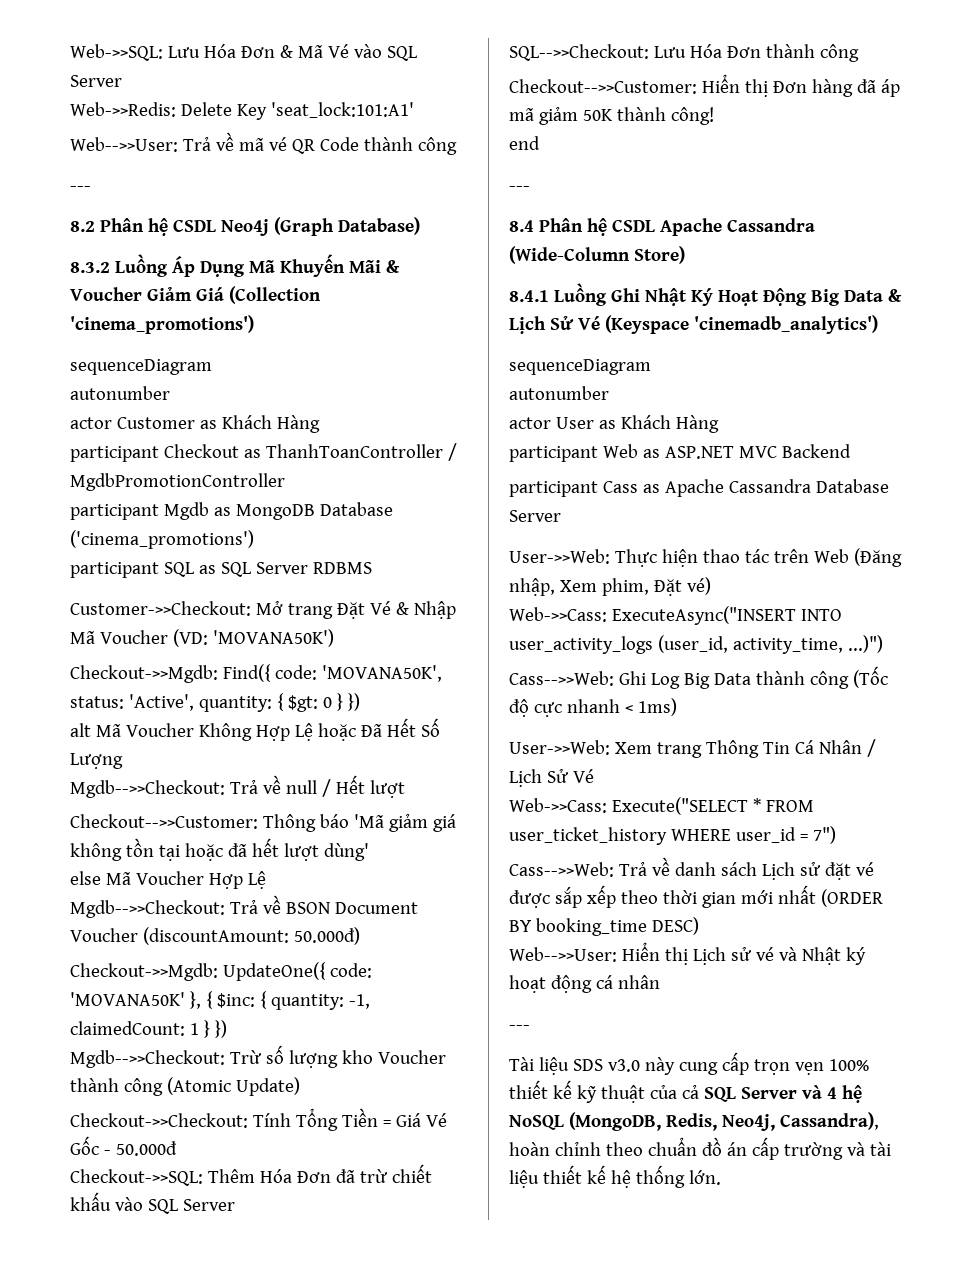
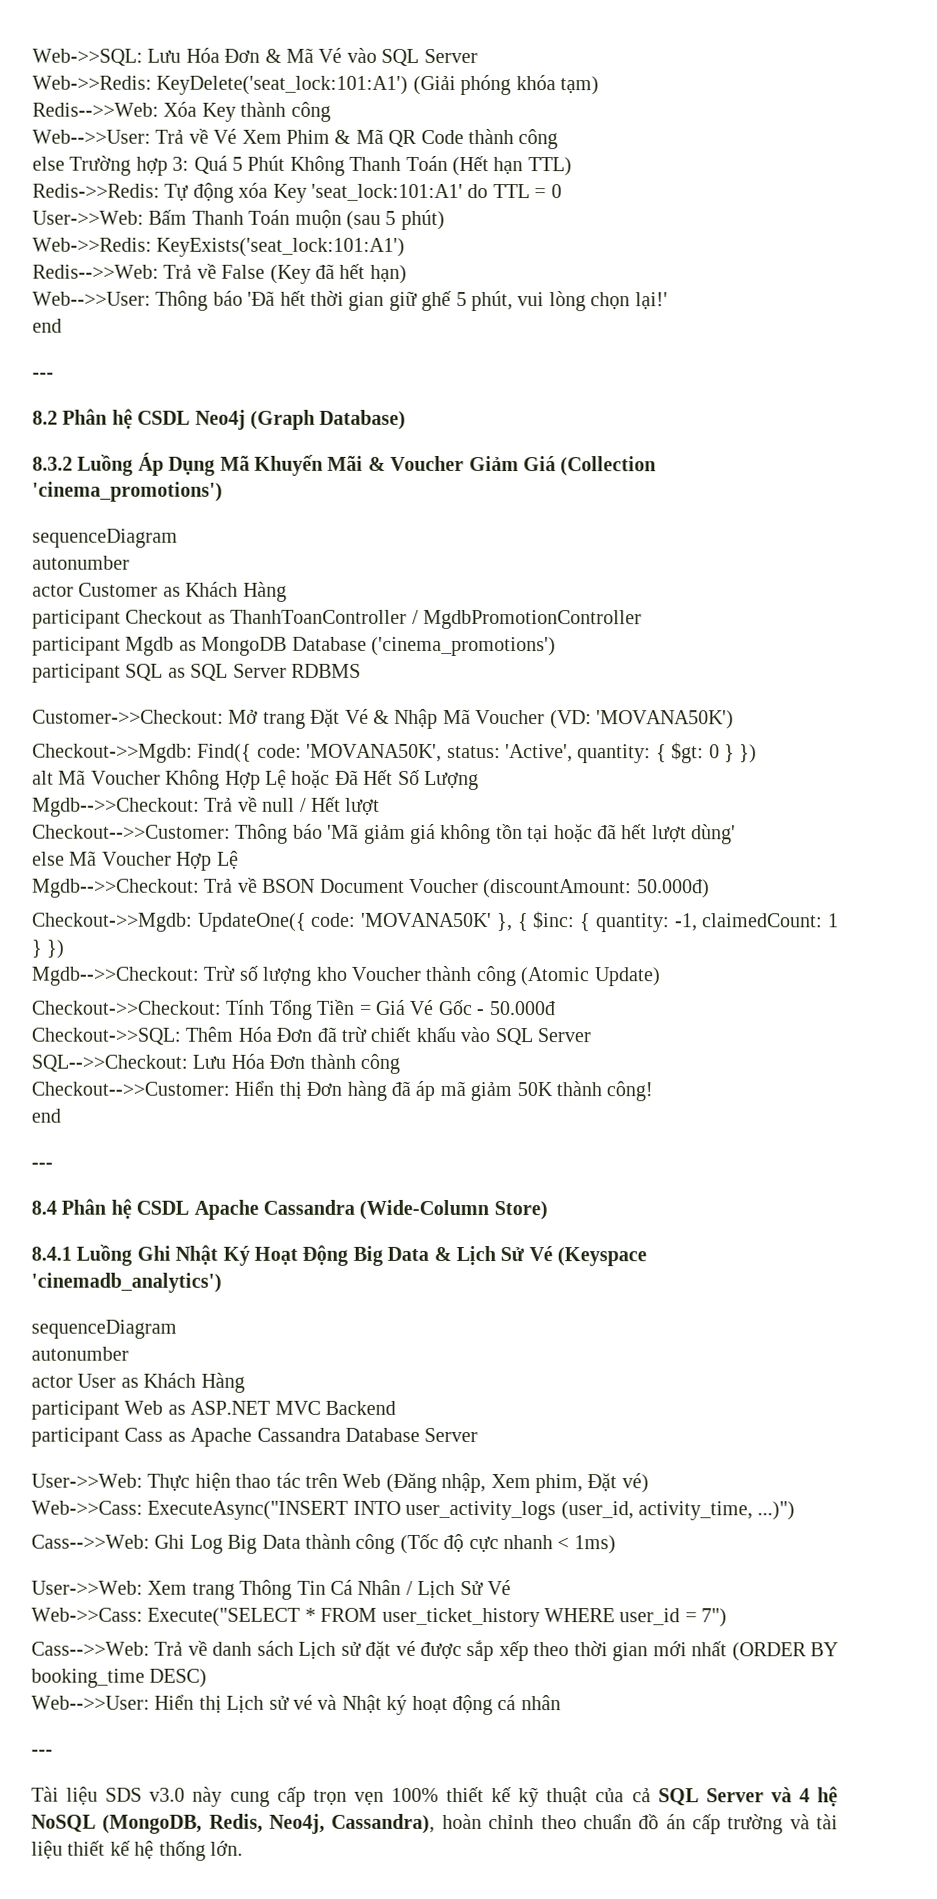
[180,102,414,120] [70,132,457,155] Delete Key 'seat_lock:101:A1' // Web-->>User: Trả về mã vé QR Code thành công -> [156,74,599,96] [32,101,331,122] [32,128,559,150] [32,155,572,177] [32,182,562,203] [32,209,445,230] [32,237,406,257] [32,263,407,284] [32,290,668,312] [32,318,62,333] KeyDelete('seat_lock:101:A1') (Giải phóng khóa tạm) // Redis-->>Web: Xóa Key thành công // Web-->>User: Trả về Vé Xem Phim & Mã QR Code thành công // else Trường hợp 3: Quá 5 Phút Không Thanh Toán (Hết hạn TTL) // Redis->>Redis: Tự động xóa Key 'seat_lock:101:A1' do TTL = 0 // User->>Web: Bấm Thanh Toán muộn (sau 5 phút) // Web->>Redis: KeyExists('seat_lock:101:A1') // Redis-->>Web: Trả về False (Key đã hết hạn) // Web-->>User: Thông báo 'Đã hết thời gian giữ ghế 5 phút, vui lòng chọn lại!' // end

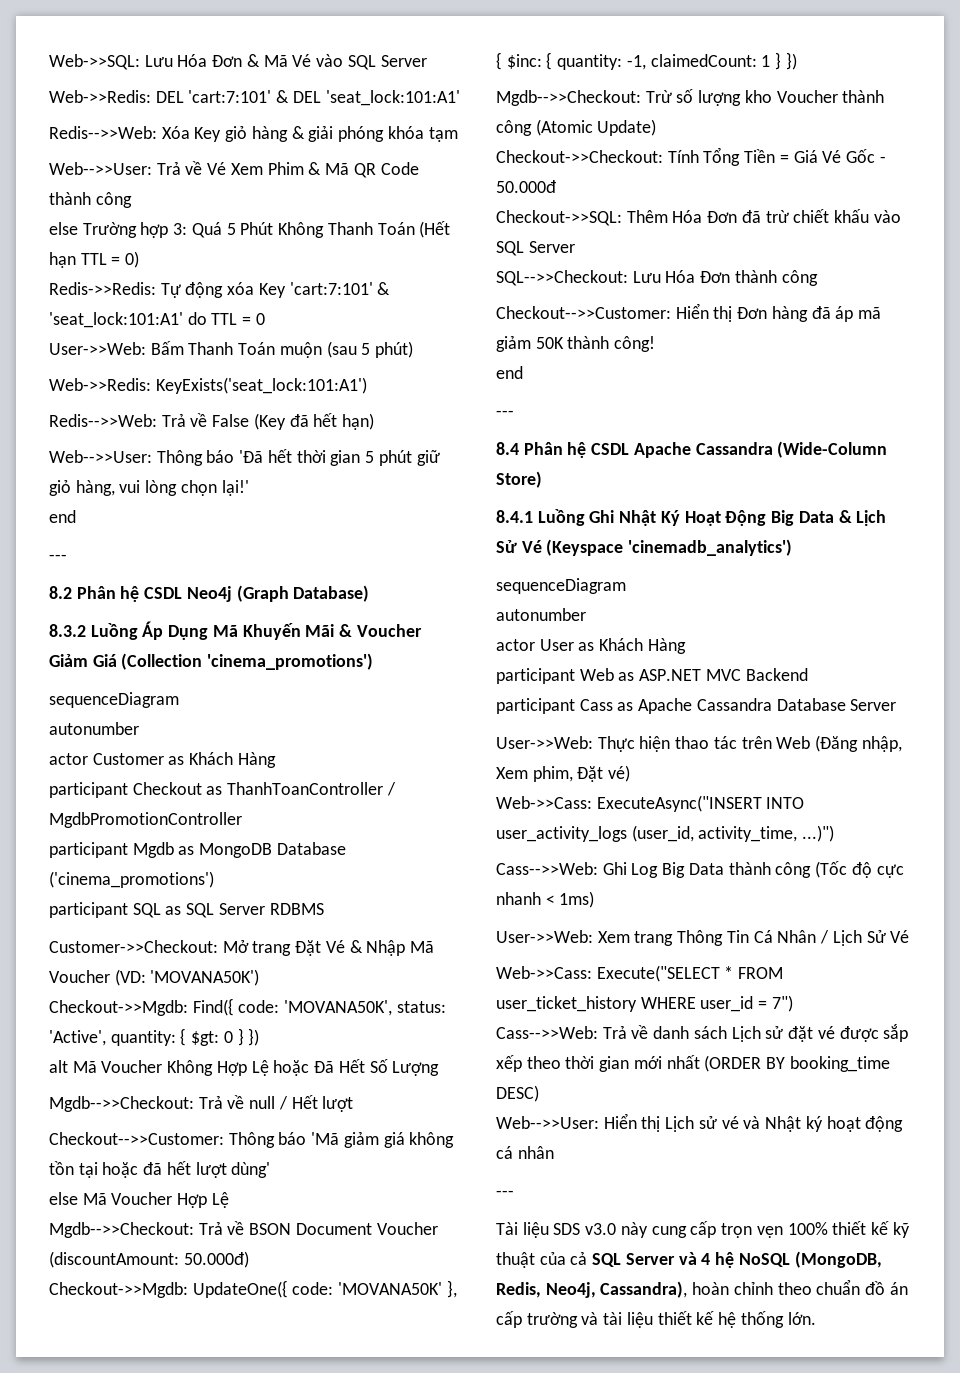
[156,74,599,96] [32,101,331,122] KeyDelete('seat_lock:101:A1') (Giải phóng khóa tạm) // Redis-->>Web: Xóa Key thành công -> [155,90,460,106] [49,126,458,142] DEL 'cart:7:101' & DEL 'seat_lock:101:A1' // Redis-->>Web: Xóa Key giỏ hàng & giải phóng khóa tạm
[527,157,572,177] TTL) -> [80,251,140,268] TTL = 0)
(307, 193) none -> [289,282,391,295] 'cart:7:101' &
[388,290,513,312] giữ ghế 5 phút, -> [365,450,440,466] [49,480,115,496] 5 phút giữ giỏ hàng,

